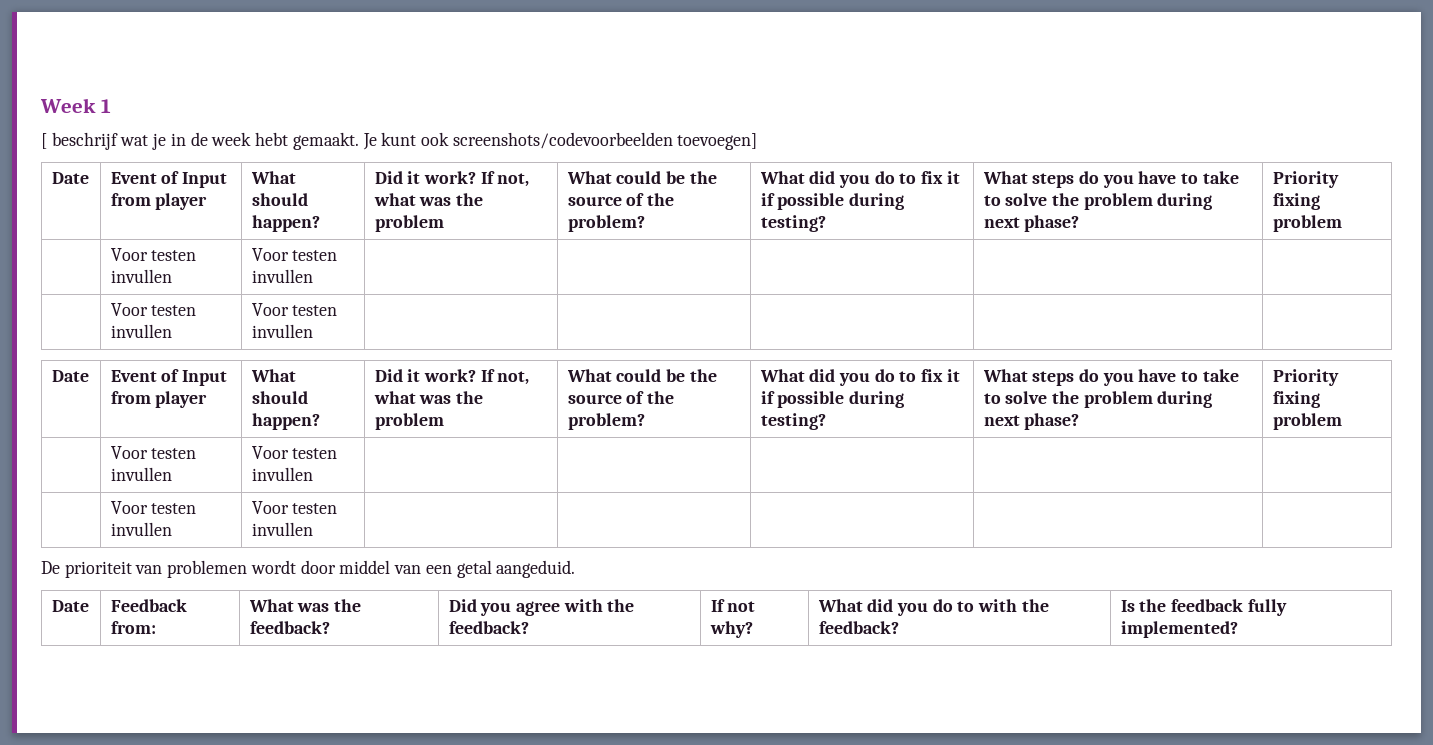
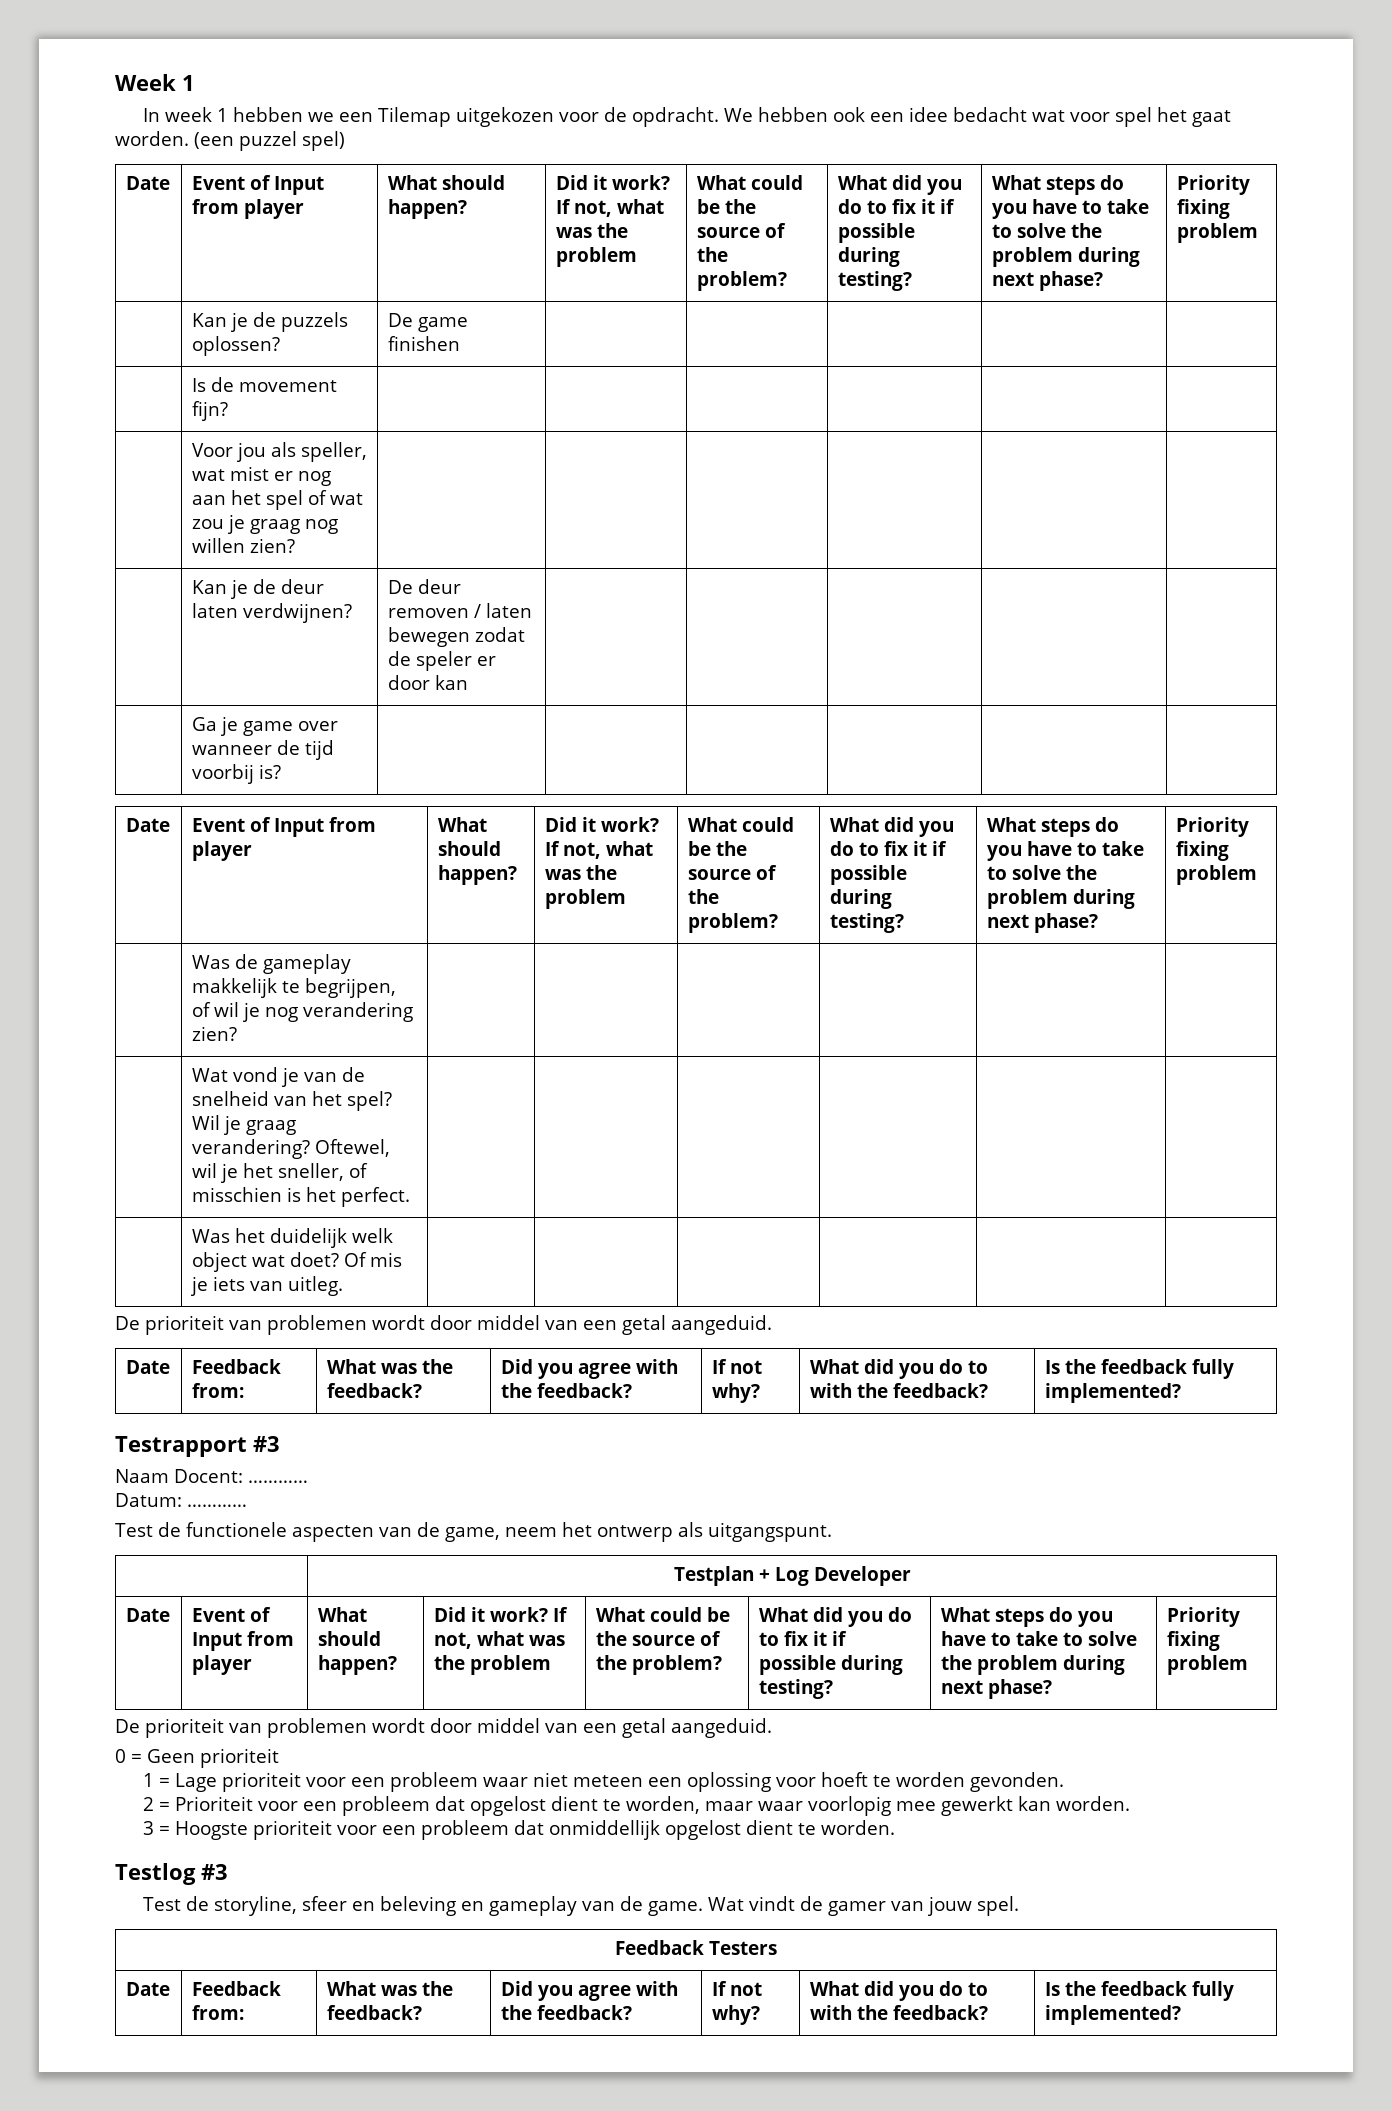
[41,132,758,150] [ beschrijf wat je in de week hebt gemaakt. Je kunt ook screenshots/codevoorbeelden toevoegen] -> [142,107,1231,127] [115,131,345,151] In week 1 hebben we een Tilemap uitgekozen voor de opdracht. We hebben ook een idee bedacht wat voor spel het gaat worden. (een puzzel spel)
[110,248,197,261] [110,269,172,283] [251,248,338,261] [251,269,313,283] [110,303,197,316] [110,324,172,338] [251,303,338,316] [251,324,313,338] Voor testen invullen | Voor testen invullen | | | | | // | Voor testen invullen | Voor testen invullen -> [191,312,348,332] [191,336,280,356] [387,313,468,332] [387,336,460,351] [191,377,337,392] [191,401,228,421] [191,442,367,462] [191,466,331,486] [191,490,363,510] [191,514,338,534] [191,538,295,553] [191,579,324,599] [191,603,352,623] [387,579,461,594] [387,603,532,618] [387,627,525,647] [387,651,496,671] [387,675,468,690] [191,716,338,736] [191,740,334,760] [191,764,281,784] Kan je de puzzels oplossen? | De game finishen | | | | | // | Is de movement fijn? | | | | | | // | Voor jou als speller, wat mist er nog aan het spel of wat zou je graag nog willen zien? | | | | | | // | Kan je de deur laten verdwijnen? | De deur removen / laten bewegen zodat de speler er door kan | | | | | // | Ga je game over wanneer de tijd voorbij is? |
[110,446,197,459] [110,467,172,481] [251,446,338,459] [251,467,313,481] [110,501,197,514] [110,522,172,536] [251,501,338,514] [251,522,313,536] Voor testen invullen | Voor testen invullen | | | | | // | Voor testen invullen | Voor testen invullen -> [191,954,351,974] [191,978,396,998] [191,1002,413,1022] [191,1026,237,1041] [191,1067,365,1087] [191,1091,392,1111] [191,1115,296,1135] [191,1139,390,1159] [191,1163,368,1183] [191,1187,410,1207] [191,1228,393,1248] [191,1252,402,1272] [189,1276,343,1296] Was de gameplay makkelijk te begrijpen, of wil je nog verandering zien? | | | | | | // | Wat vond je van de snelheid van het spel? Wil je graag verandering? Oftewel, wil je het sneller, of misschien is het perfect. | | | | | | // | Was het duidelijk welk object wat doet? Of mis je iets van uitleg. |
(1238, 629) none -> [115,1436,280,1457] [115,1469,308,1483] [115,1493,247,1507] [115,1522,832,1542] [673,1566,911,1586] [125,1608,170,1622] [191,1607,271,1622] [191,1631,294,1651] [191,1655,252,1675] [317,1607,367,1622] [317,1631,381,1646] [317,1655,397,1675] [433,1607,568,1622] [433,1631,565,1649] [433,1655,551,1675] [595,1607,730,1622] [595,1631,721,1646] [595,1655,722,1675] [758,1607,912,1627] [758,1631,847,1646] [758,1655,903,1675] [758,1679,833,1699] [940,1607,1113,1627] [940,1631,1137,1646] [940,1655,1125,1675] [940,1679,1052,1699] [1166,1607,1240,1627] [1166,1631,1220,1651] [1166,1655,1248,1675] [115,1718,772,1738] [115,1748,279,1768] [142,1772,1064,1792] [142,1796,1130,1816] [142,1820,895,1840] [115,1863,228,1885] [142,1896,1019,1916] [615,1940,778,1955] [125,1982,170,1996] [191,1981,281,1996] [191,2005,244,2020] [326,1981,453,1996] [326,2005,422,2020] [500,1981,678,2001] [500,2005,632,2020] [711,1981,762,1996] [711,2005,760,2025] [809,1981,988,2001] [809,2005,988,2020] [1044,1981,1234,2001] [1044,2005,1181,2025] // Testrapport #3 // Naam Docent: ………… // Datum: ………… // Test de functionele aspecten van de game, neem het ontwerp als uitgangspunt. // | Testplan + Log Developer // Date | Event of Input from player | What should happen? | Did it work? If not, what was the problem | What could be the source of the problem? | What did you do to fix it if possible during testing? | What steps do you have to take to solve the problem during next phase? | Priority fixing problem // De prioriteit van problemen wordt door middel van een getal aangeduid. // 0 = Geen prioriteit // 1 = Lage prioriteit voor een probleem waar niet meteen een oplossing voor hoeft te worden gevonden. // 2 = Prioriteit voor een probleem dat opgelost dient te worden, maar waar voorlopig mee gewerkt kan worden. // 3 = Hoogste prioriteit voor een probleem dat onmiddellijk opgelost dient te worden. // Testlog #3 // Test de storyline, sfeer en beleving en gameplay van de game. Wat vindt de gamer van jouw spel. // Feedback Testers // Date | Feedback from: | What was the feedback? | Did you agree with the feedback? | If not why? | What did you do to with the feedback? | Is the feedback fully implemented?

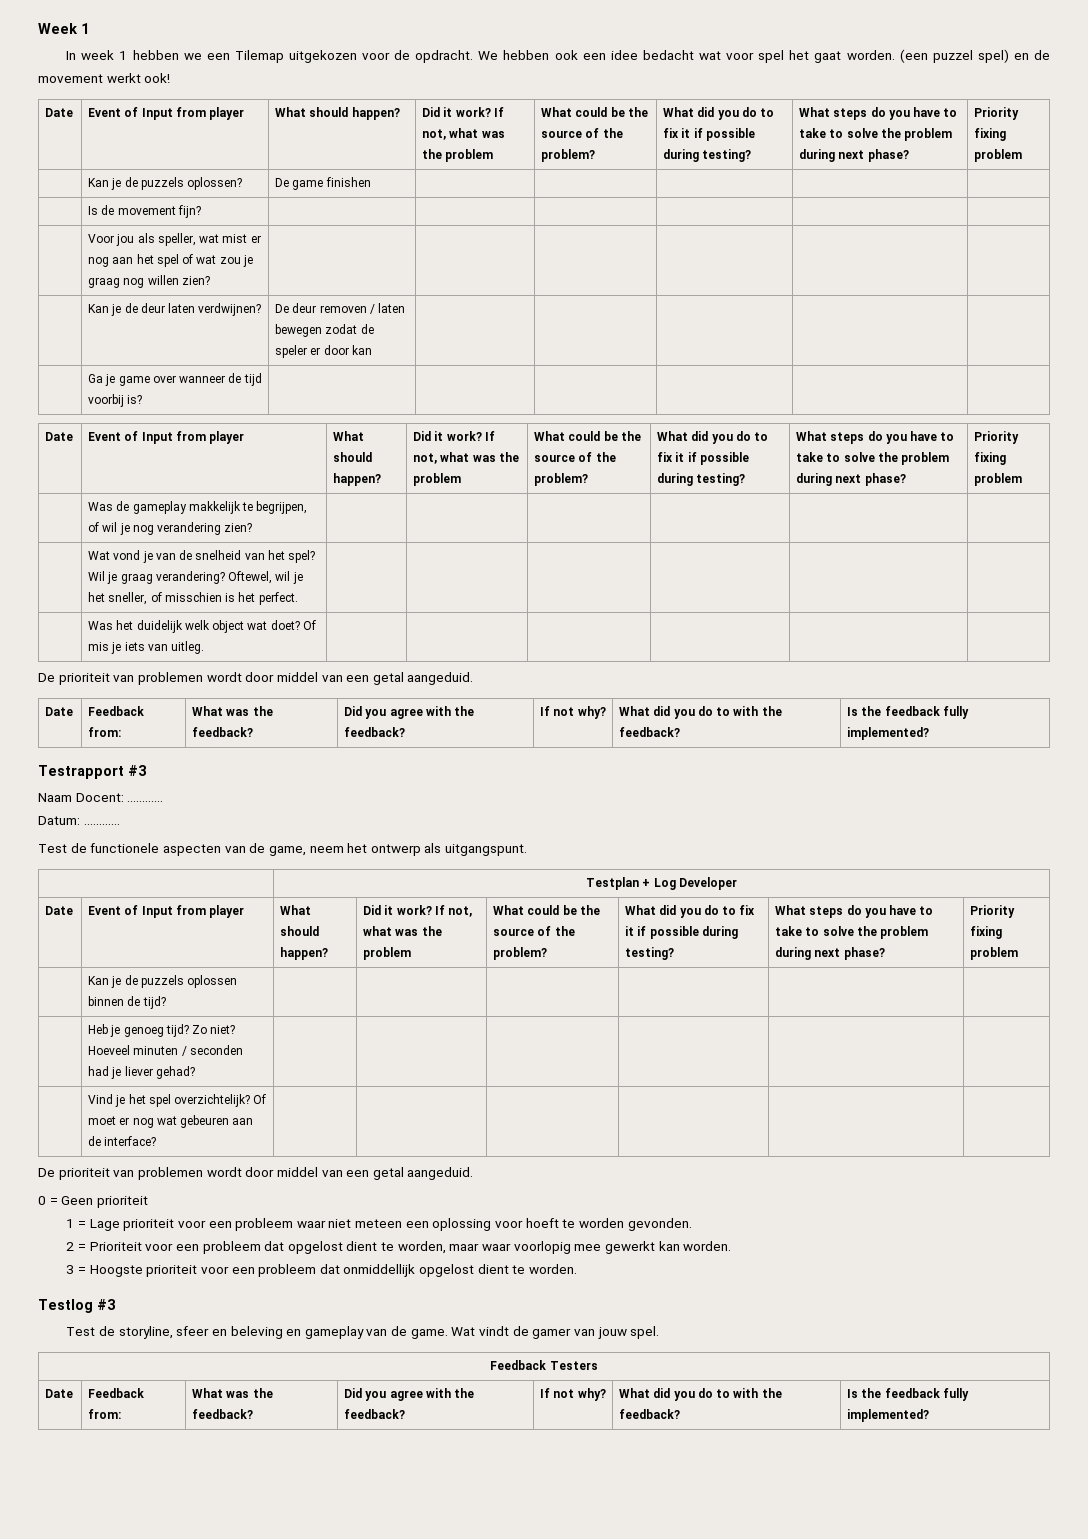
(345, 141) none -> [1013,50,1050,60] [38,73,171,83] en de movement werkt ook!
(1248, 1665) none -> [88,975,238,988] [88,996,166,1009] [88,1024,236,1037] [88,1045,243,1056] [88,1066,195,1079] [88,1094,267,1107] [88,1115,254,1128] [88,1136,157,1146] // | Kan je de puzzels oplossen binnen de tijd? | | | | | | // | Heb je genoeg tijd? Zo niet? Hoeveel minuten / seconden had je liever gehad? | | | | | | // | Vind je het spel overzichtelijk? Of moet er nog wat gebeuren aan de interface? | | | | | |

